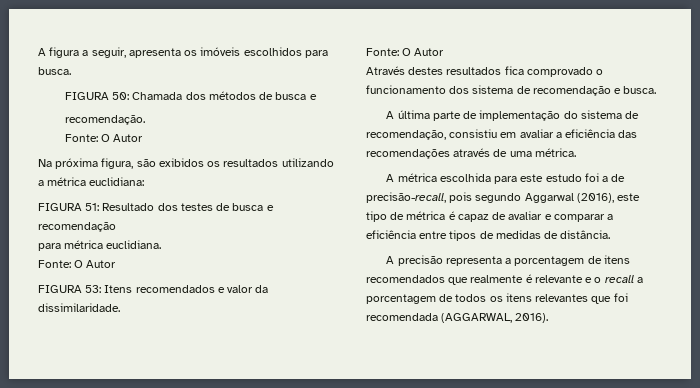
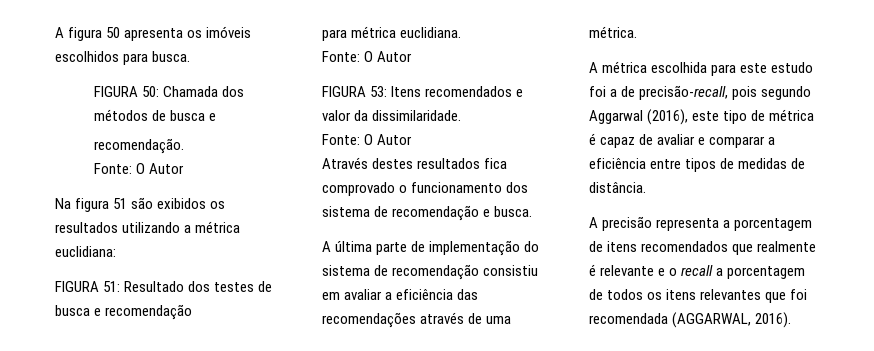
[82,47,126,58] a seguir, -> [106,27,121,38] 50
[55,158,134,169] próxima figura, -> [75,198,128,212] figura 51
[366,130,446,140] recomendação, -> [392,264,480,280] recomendação

